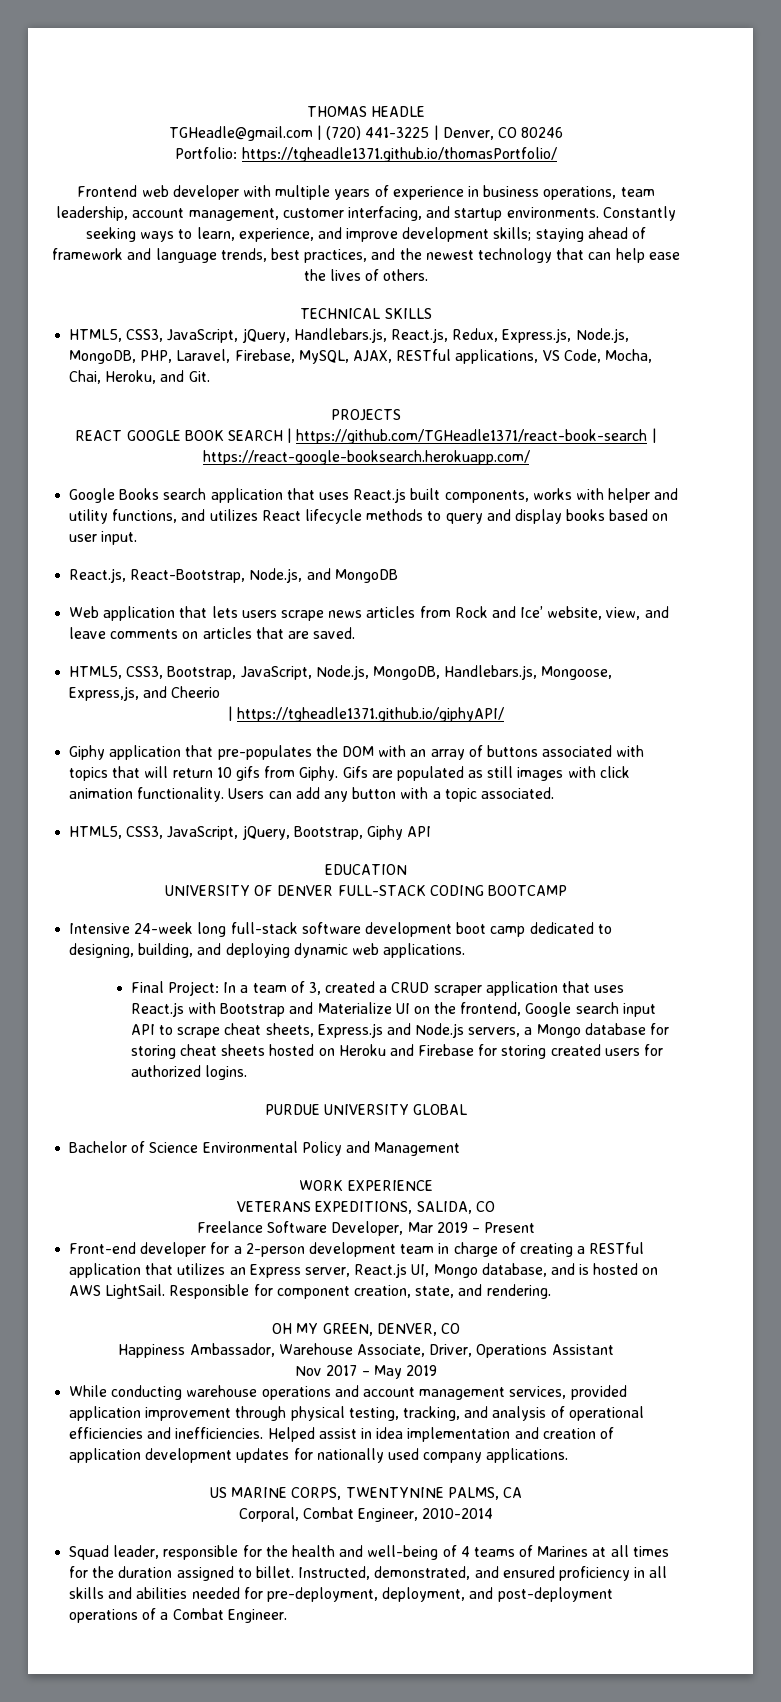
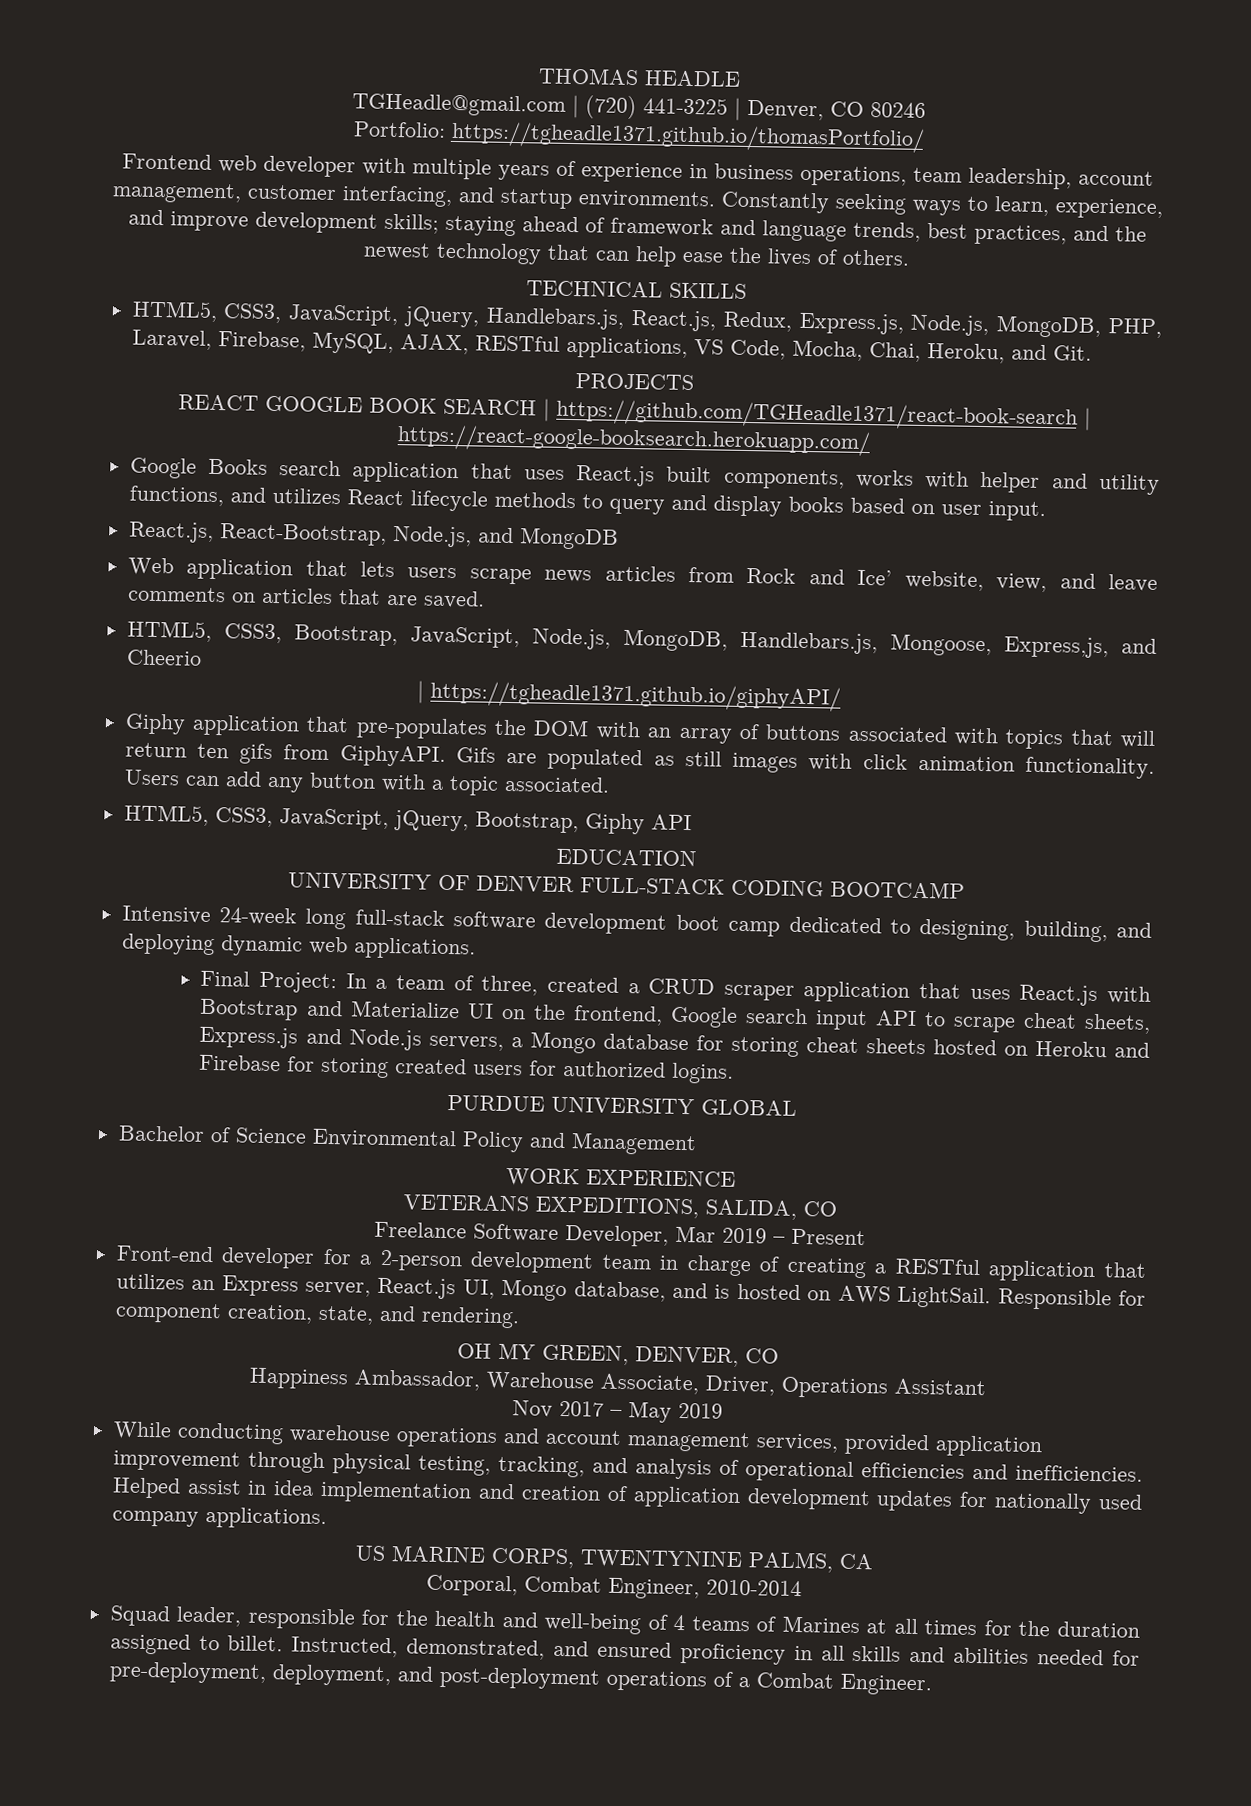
[216,767,232,778] 10 -> [196,743,229,759] ten
[299,766,339,781] Giphy. -> [339,745,446,767] GiphyAPI.
[308,982,321,995] 3, -> [481,975,539,996] three,

